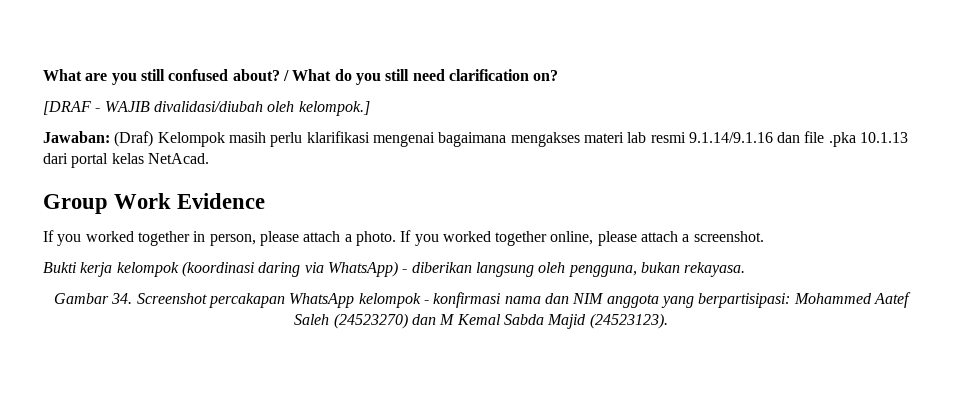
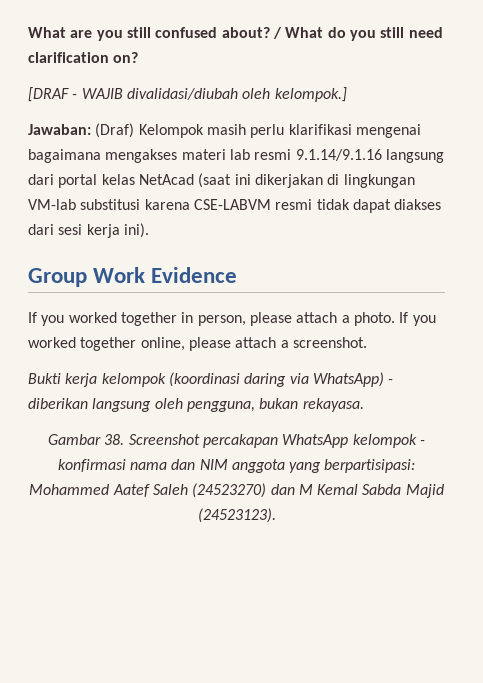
[777,131,909,147] [43,153,209,168] dan file .pka 10.1.13 dari portal kelas NetAcad. -> [385,149,444,163] [28,173,415,188] [28,199,442,213] [28,223,149,238] langsung dari portal kelas NetAcad (saat ini dikerjakan di lingkungan VM-lab substitusi karena CSE-LABVM resmi tidak dapat diakses dari sesi kerja ini).
[111,293,133,304] 34. -> [104,434,125,445] 38.

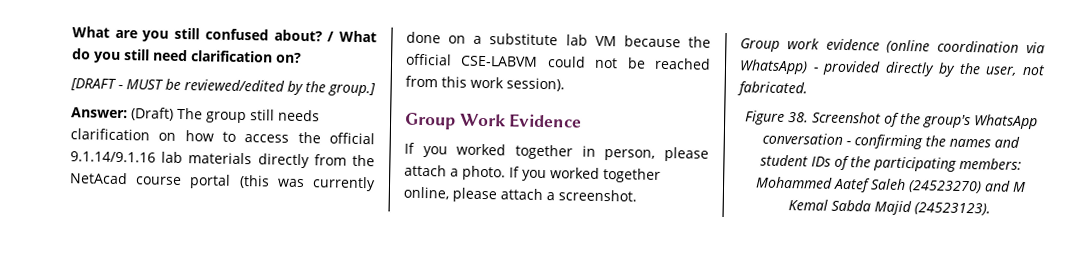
[28,87,347,102] [28,123,421,138] [28,149,444,163] [28,173,415,188] [28,199,442,213] [28,223,149,238] [DRAF - WAJIB divalidasi/diubah oleh kelompok.] // Jawaban: (Draf) Kelompok masih perlu klarifikasi mengenai bagaimana mengakses materi lab resmi 9.1.14/9.1.16 langsung dari portal kelas NetAcad (saat ini dikerjakan di lingkungan VM-lab substitusi karena CSE-LABVM resmi tidak dapat diakses dari sesi kerja ini). -> [70,78,376,97] [71,107,320,124] [70,128,375,145] [70,151,375,169] [69,172,376,192] [406,31,711,48] [406,53,711,70] [405,75,565,92] [DRAFT - MUST be reviewed/edited by the group.] // Answer: (Draft) The group still needs clarification on how to access the official 9.1.14/9.1.16 lab materials directly from the NetAcad course portal (this was currently done on a substitute lab VM because the official CSE-LABVM could not be reached from this work session).
[28,372,394,387] [28,398,364,412] [48,434,425,448] [57,459,416,473] Bukti kerja kelompok (koordinasi daring via WhatsApp) - diberikan langsung oleh pengguna, bukan rekayasa. // Gambar 38. Screenshot percakapan WhatsApp kelompok - konfirmasi nama dan NIM anggota yang berpartisipasi: -> [740,38,1045,54] [739,59,1045,77] [737,81,808,97] [745,110,1038,130] [762,132,1020,150] [759,154,1022,172] Group work evidence (online coordination via WhatsApp) - provided directly by the user, not fabricated. // Figure 38. Screenshot of the group's WhatsApp conversation - confirming the names and student IDs of the participating members:
[270,484,295,495] dan -> [983,180,1011,192] and

